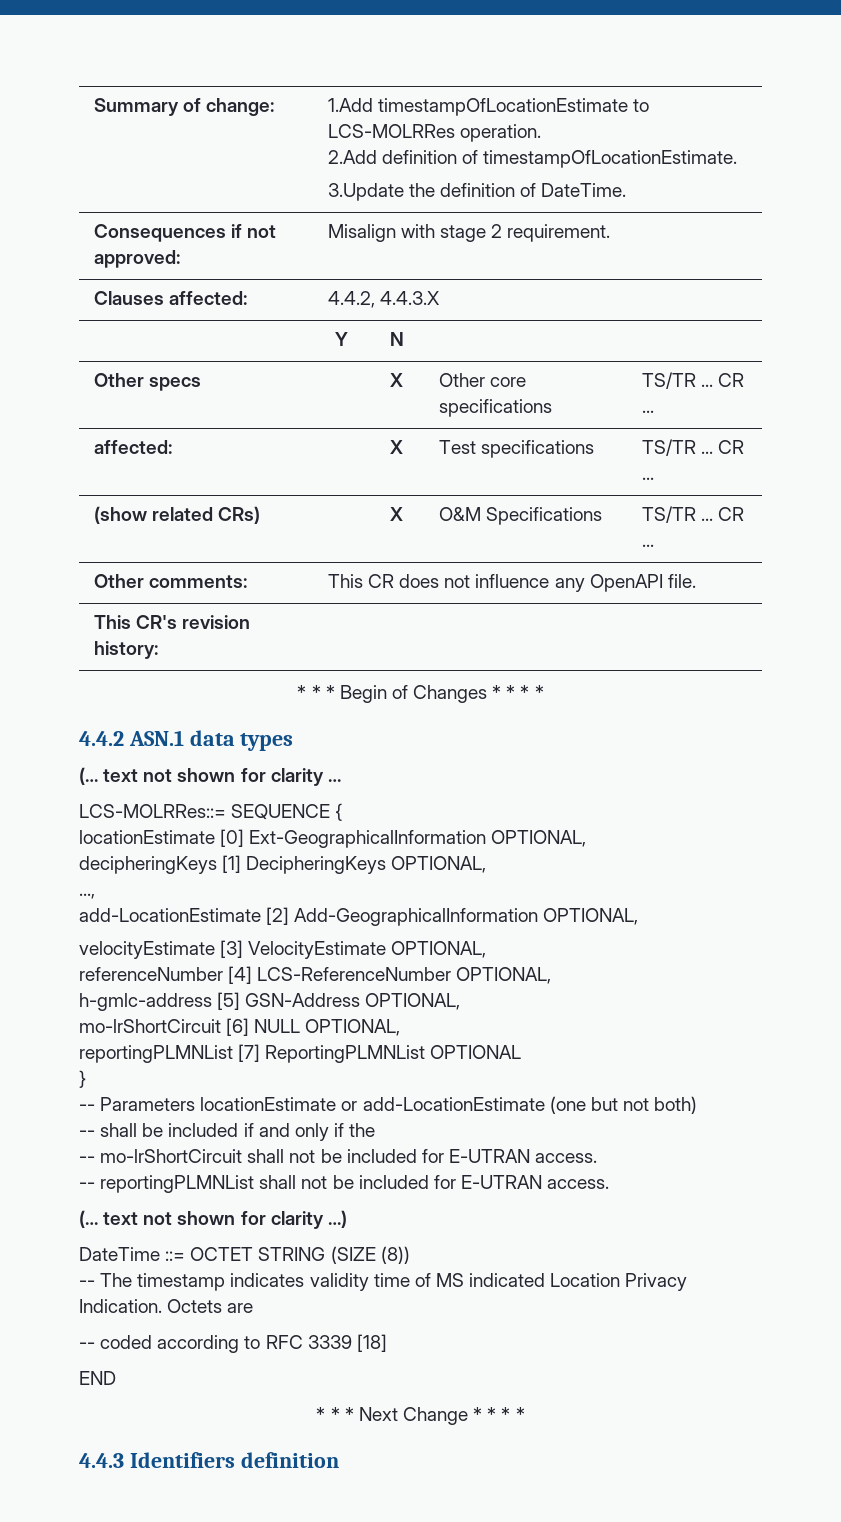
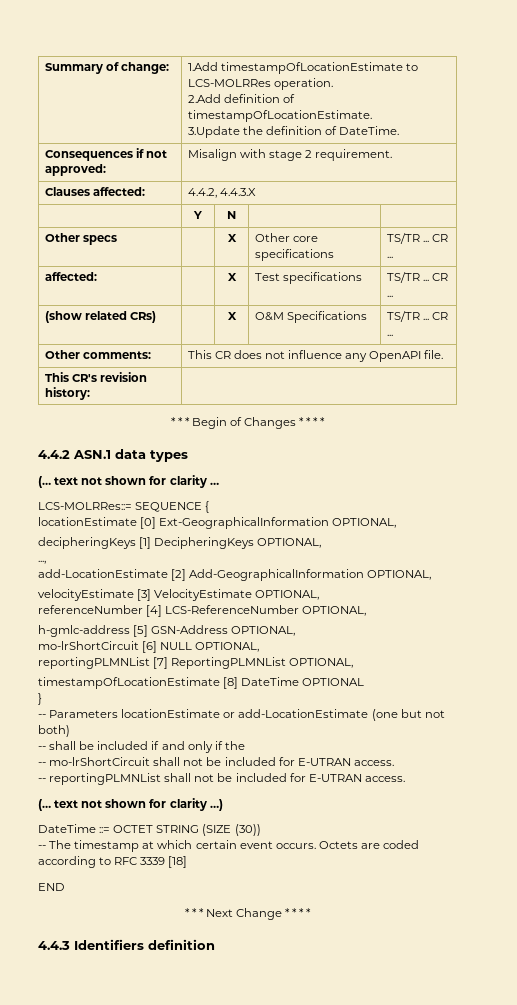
(426, 1054) none -> [289,658,354,668] [38,677,300,689] OPTIONAL, // timestampOfLocationEstimate [8] DateTime
[380,1246,410,1264] (8)) -> [234,824,261,836] (30))
[230,1273,688,1291] [79,1299,162,1313] indicates validity time of MS indicated Location Privacy Indication. -> [142,840,316,849] at which certain event occurs.
[79,1342,95,1349] // -- -> (380, 846) none

